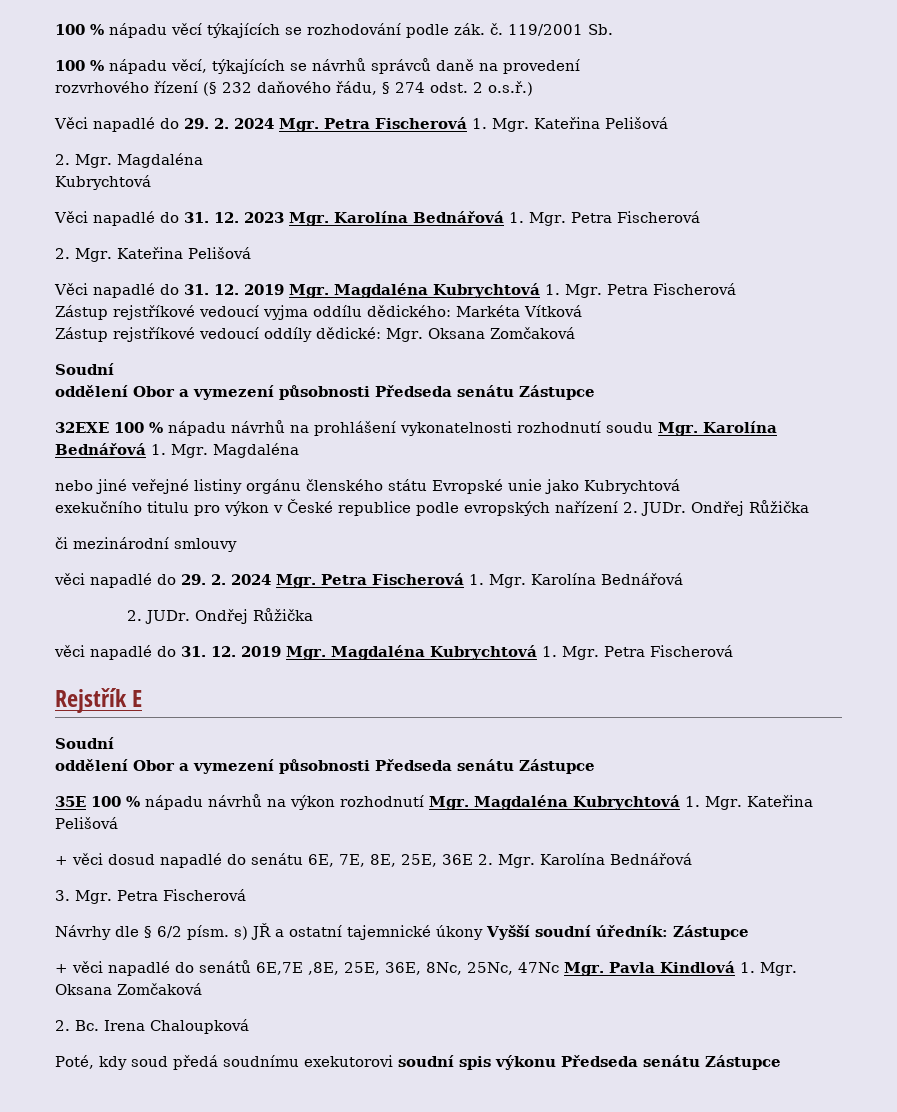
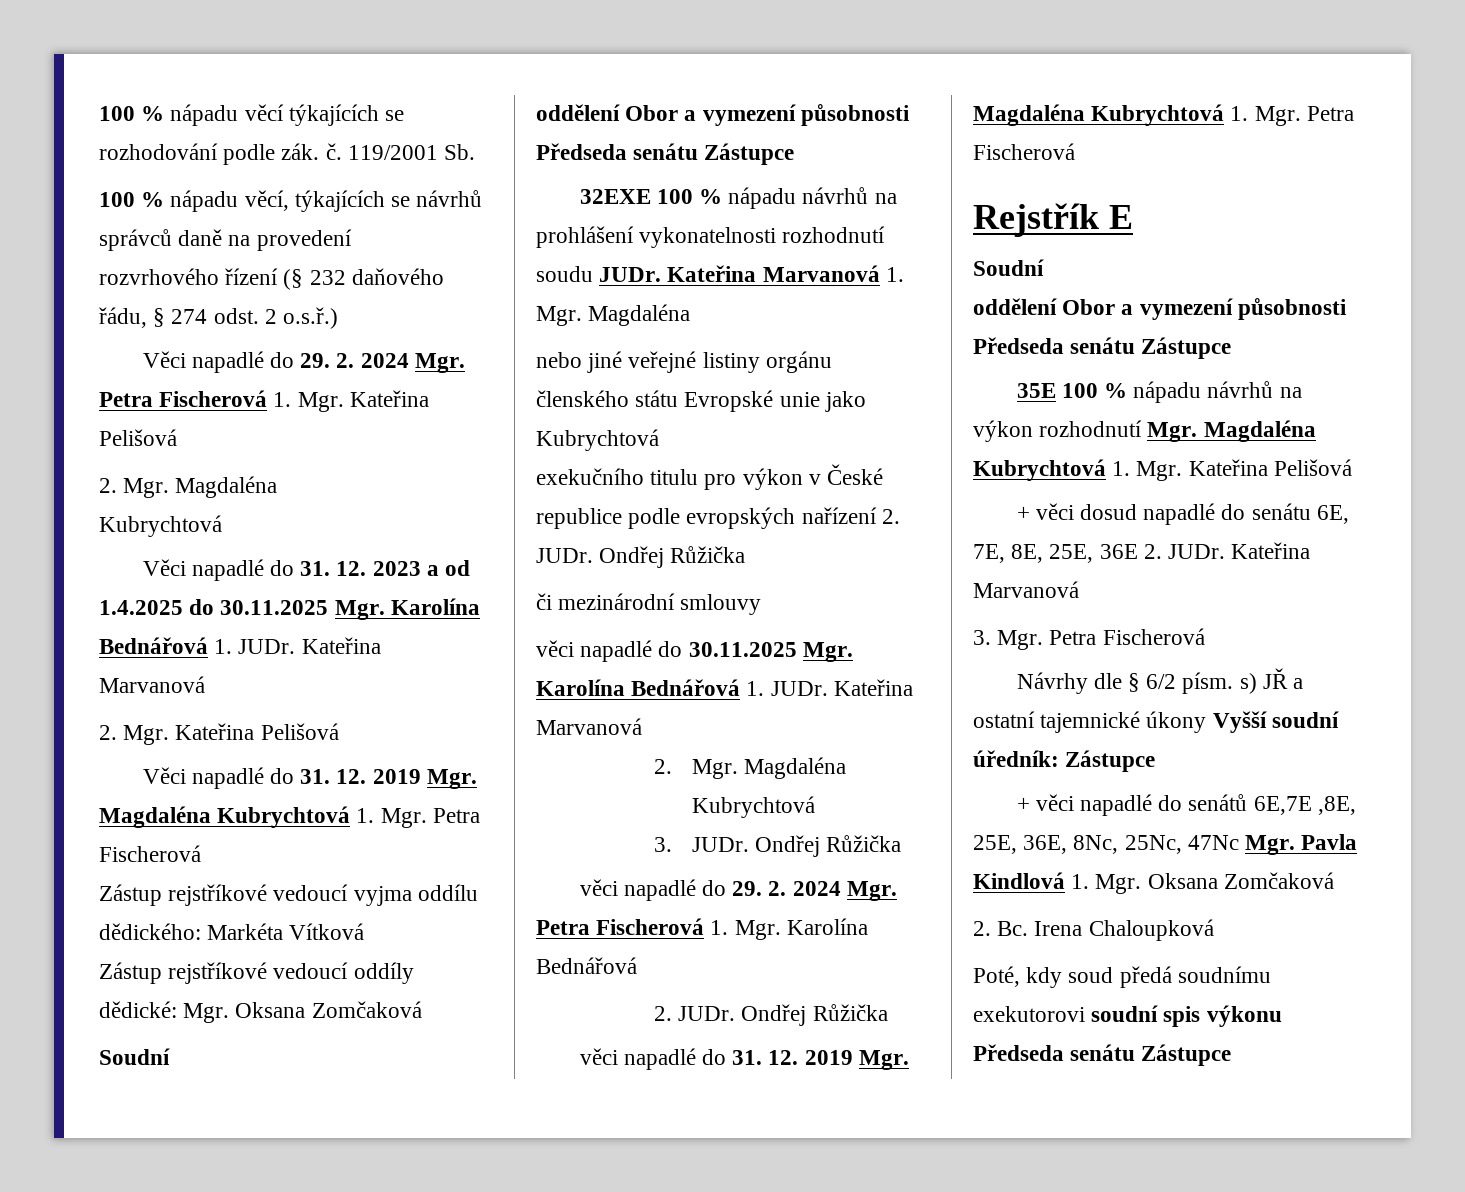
[288,211,700,226] Mgr. Karolína Bednářová 1. Mgr. Petra Fischerová -> [426,560,471,576] [99,598,480,620] [99,637,381,654] [99,676,205,693] a od 1.4.2025 do 30.11.2025 Mgr. Karolína Bednářová 1. JUDr. Kateřina Marvanová
[658,421,777,436] [55,443,146,455] Mgr. Karolína Bednářová -> [599,265,880,282] JUDr. Kateřina Marvanová
(237, 545) none -> [536,640,853,662] [536,679,913,696] [536,718,642,735] [653,757,846,779] [691,796,815,818] [653,835,902,857] // věci napadlé do 30.11.2025 Mgr. Karolína Bednářová 1. JUDr. Kateřina Marvanová // 2. Mgr. Magdaléna Kubrychtová // 3. JUDr. Ondřej Růžička
[498,853,692,868] Mgr. Karolína Bednářová -> [1168,542,1311,559] [973,581,1079,598] JUDr. Kateřina Marvanová

